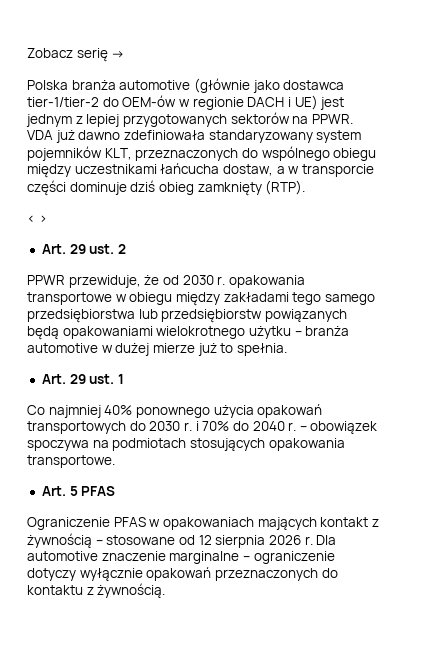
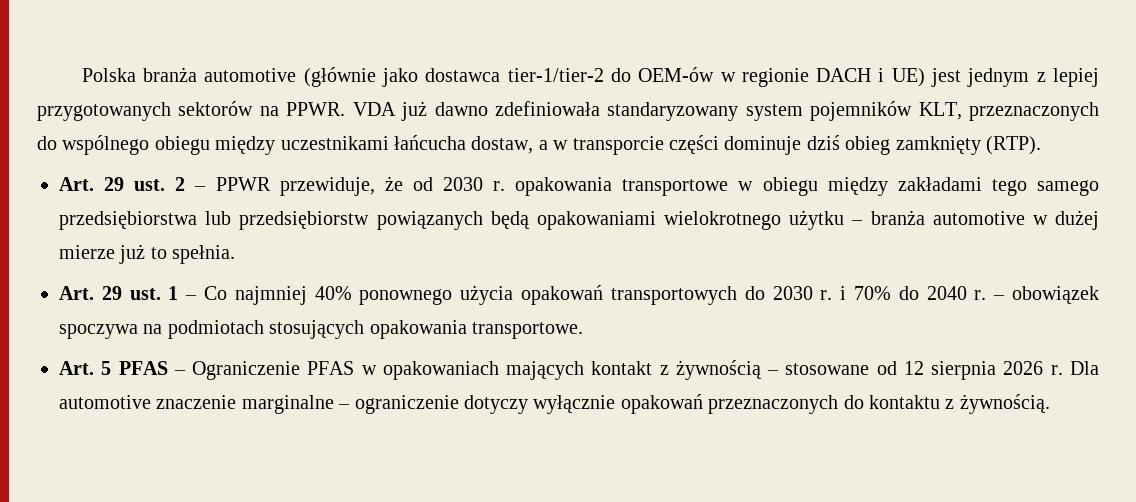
[27,48,126,62] Zobacz serię → // -> (81, 75) none
[27,215,47,223] // ‹ › -> (1041, 145) none
(126, 249) // -> [194,186,207,191] –
(124, 379) // -> [185,295,198,300] –
(116, 491) // -> [173,370,186,375] –

